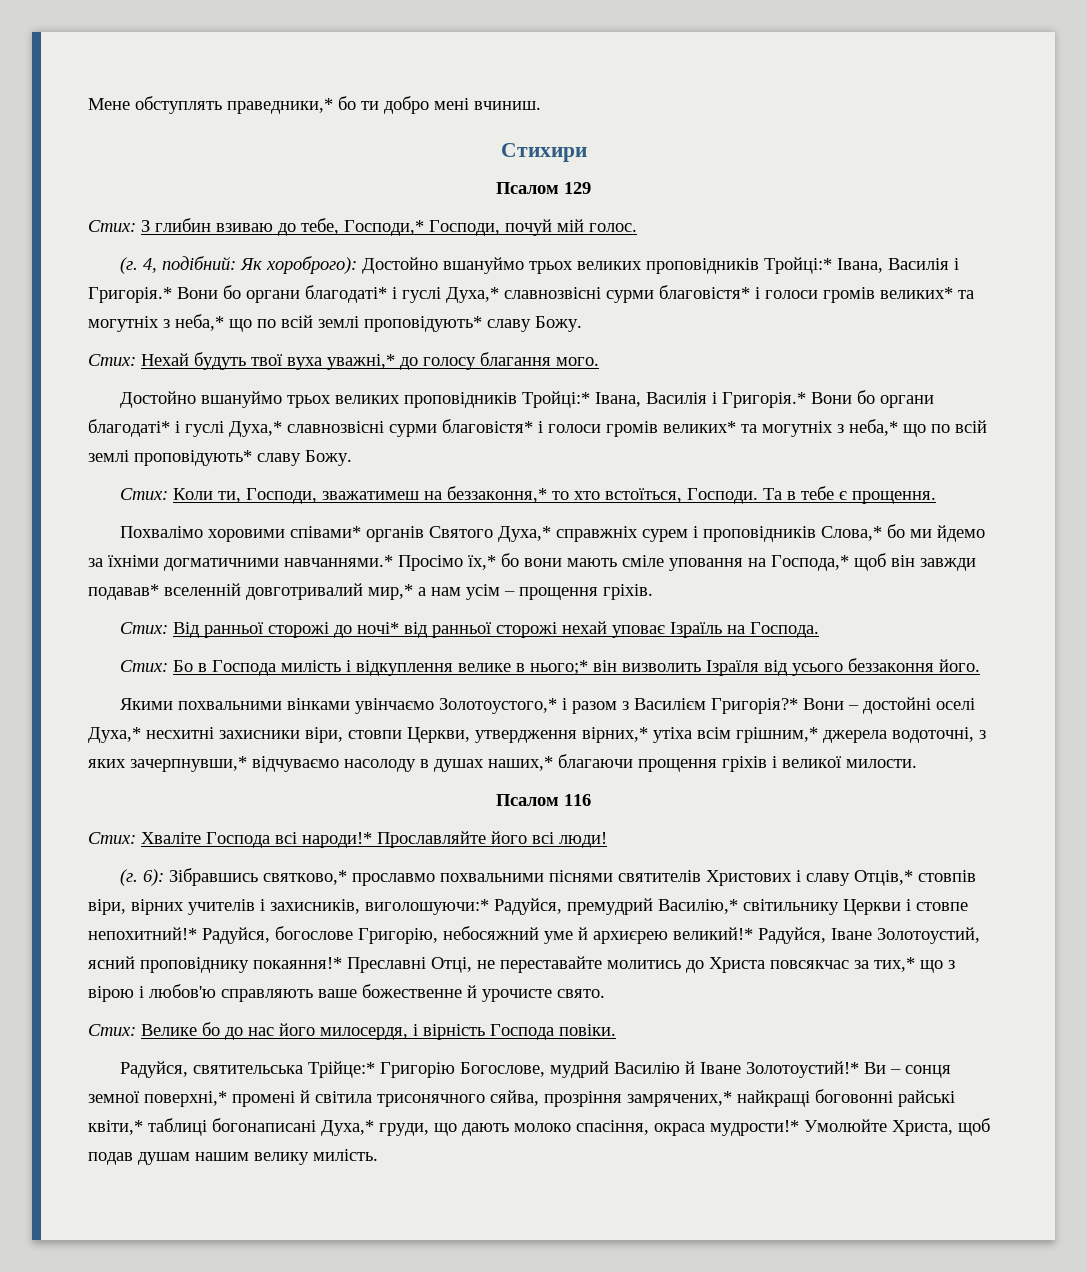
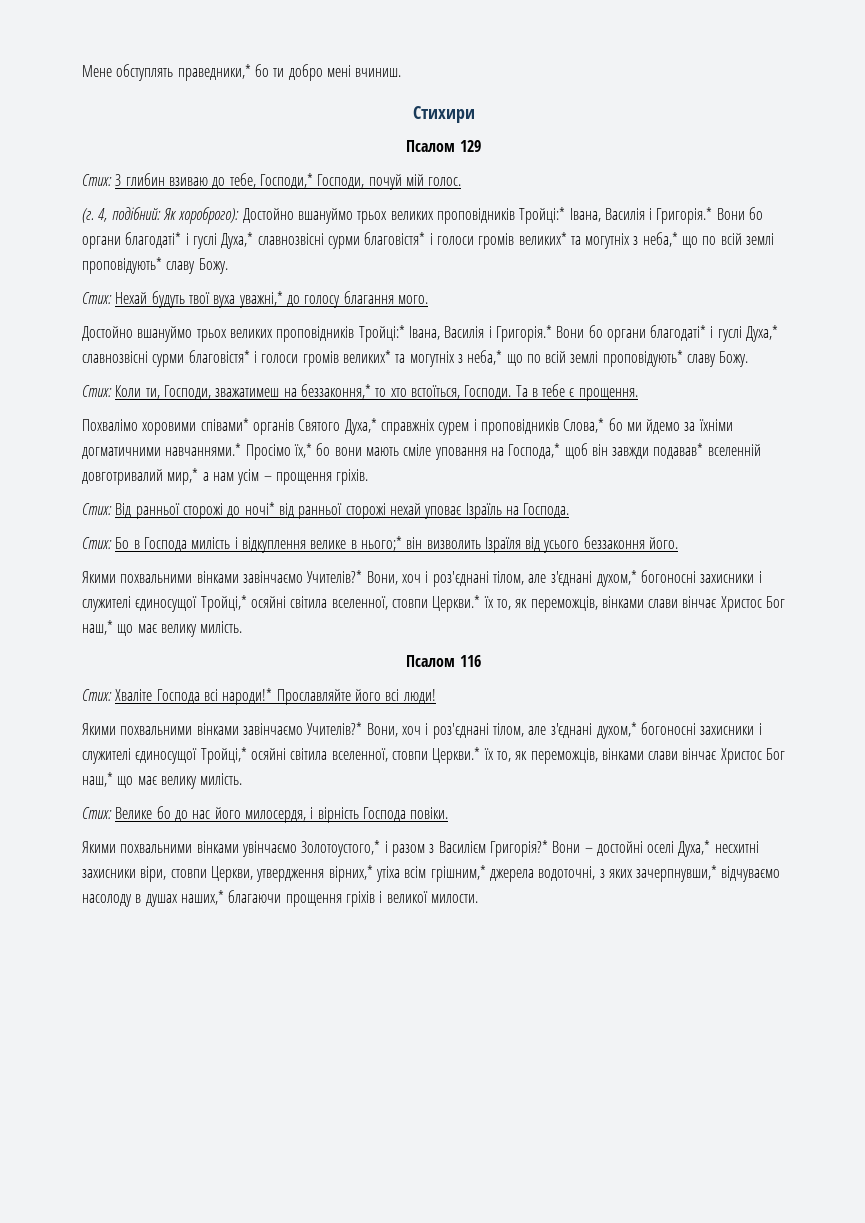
(981, 665) none -> [82,570,762,587] [82,595,786,612] [82,620,243,637] [406,655,481,667] [82,688,436,705] [82,722,762,739] [82,747,786,764] [82,772,243,789] [82,806,449,823] // Якими похвальними вінками завінчаємо Учителів?* Вони, хоч і роз'єднані тілом, але з'єднані духом,* богоносні захисники і служителі єдиносущої Тройці,* осяйні світила вселенної, стовпи Церкви.* їх то, як переможців, вінками слави вінчає Христос Бог наш,* що має велику милість. // Псалом 116 // Стих: Хваліте Господа всі народи!* Прославляйте його всі люди! // Якими похвальними вінками завінчаємо Учителів?* Вони, хоч і роз'єднані тілом, але з'єднані духом,* богоносні захисники і служителі єдиносущої Тройці,* осяйні світила вселенної, стовпи Церкви.* їх то, як переможців, вінками слави вінчає Христос Бог наш,* що має велику милість. // Стих: Велике бо до нас його милосердя, і вірність Господа повіки.
[496,794,591,806] [88,831,607,848] [120,868,977,886] [88,898,968,915] [88,926,980,944] [88,956,955,973] [88,984,605,1002] [88,1022,616,1040] [120,1061,952,1078] [88,1089,955,1107] [88,1118,990,1136] [88,1149,378,1165] // Псалом 116 // Стих: Хваліте Господа всі народи!* Прославляйте його всі люди! // (г. 6): Зібравшись святково,* прославмо похвальними піснями святителів Христових і славу Отців,* стовпів віри, вірних учителів і захисників, виголошуючи:* Радуйся, премудрий Василію,* світильнику Церкви і стовпе непохитний!* Радуйся, богослове Григорію, небосяжний уме й архиєрею великий!* Радуйся, Іване Золотоустий, ясний проповіднику покаяння!* Преславні Отці, не переставайте молитись до Христа повсякчас за тих,* що з вірою і любов'ю справляють ваше божественне й урочисте свято. // Стих: Велике бо до нас його милосердя, і вірність Господа повіки. // Радуйся, святительська Трійце:* Григорію Богослове, мудрий Василію й Іване Золотоустий!* Ви – сонця земної поверхні,* промені й світила трисонячного сяйва, прозріння замрячених,* найкращі боговонні райські квіти,* таблиці богонаписані Духа,* груди, що дають молоко спасіння, окраса мудрости!* Умолюйте Христа, щоб подав душам нашим велику милість. -> (478, 898) none

